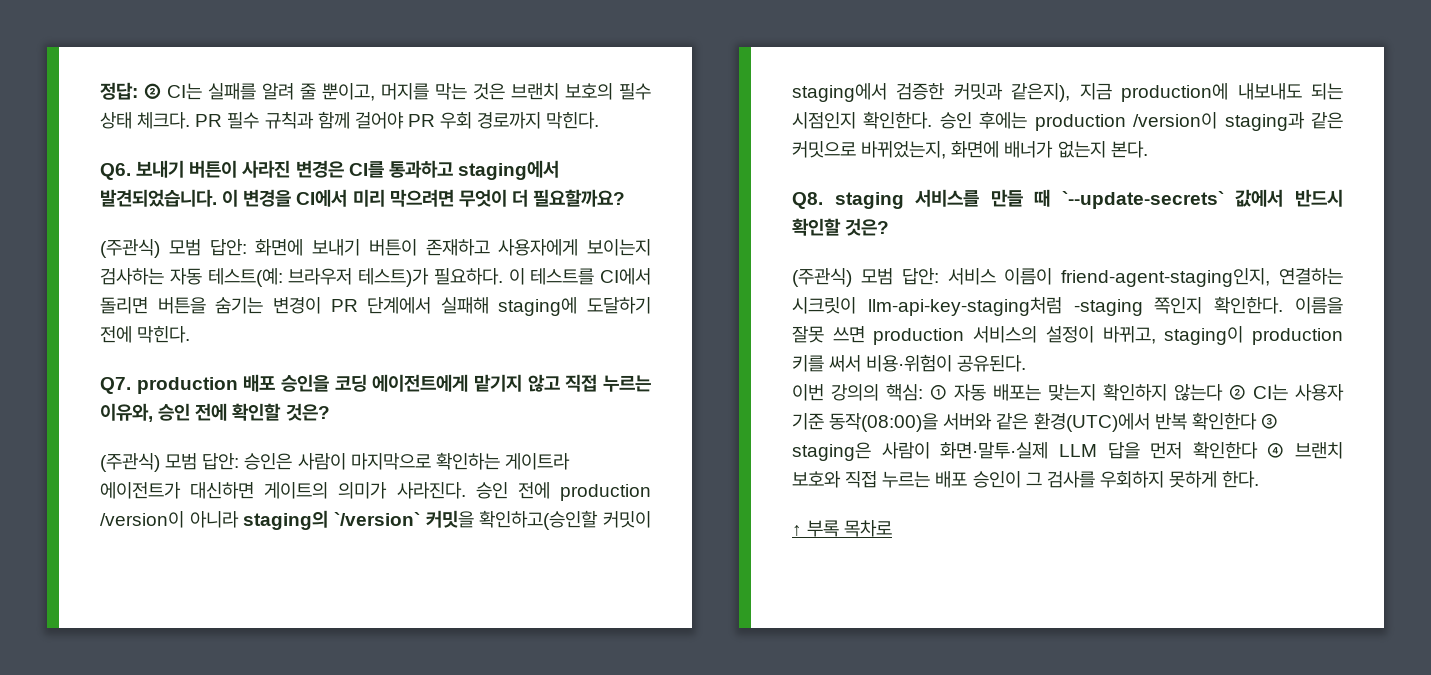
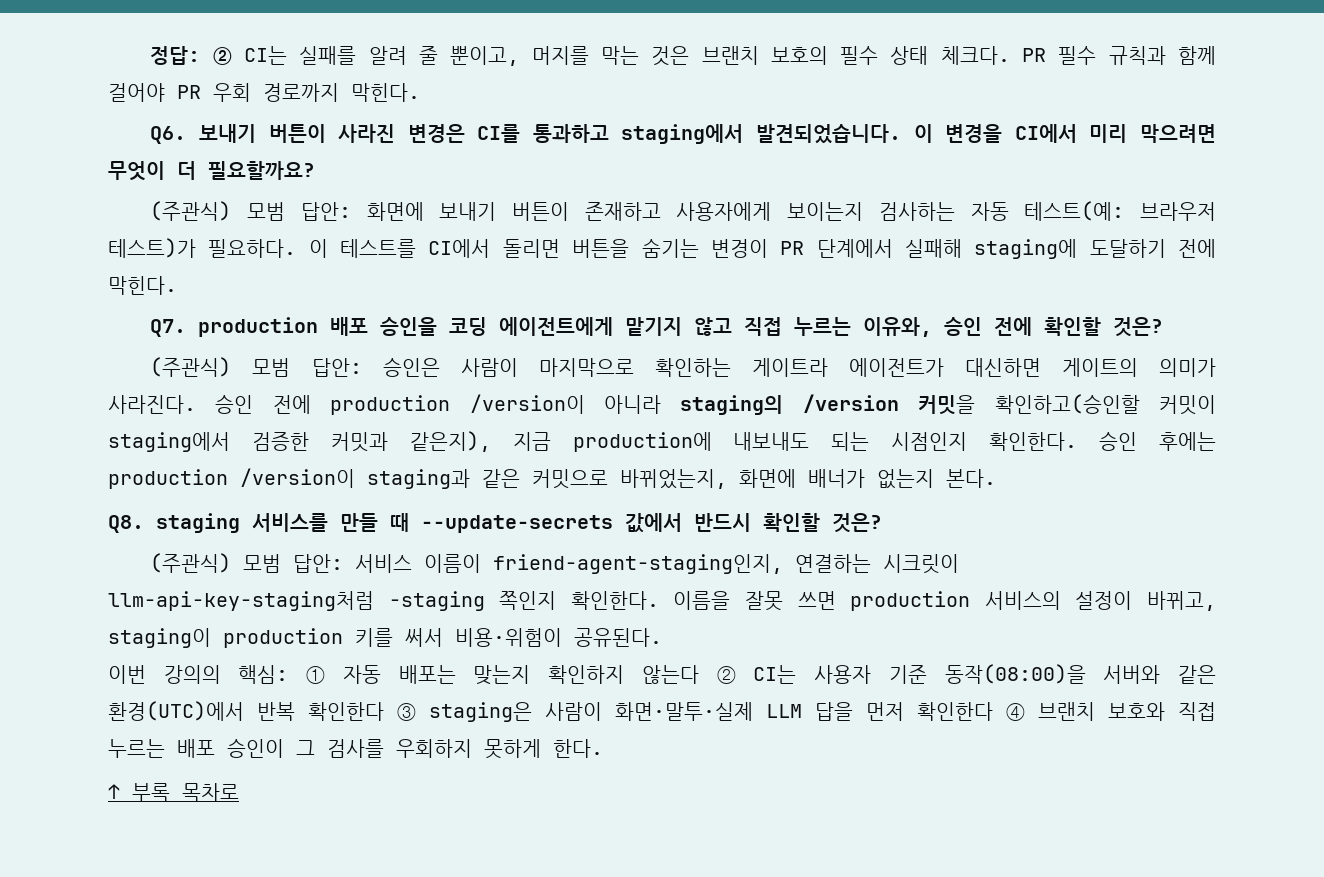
[334,512,421,526] `/version` -> [802,394,899,413] /version
[1061,191,1224,209] `--update-secrets` -> [421,515,613,533] --update-secrets

